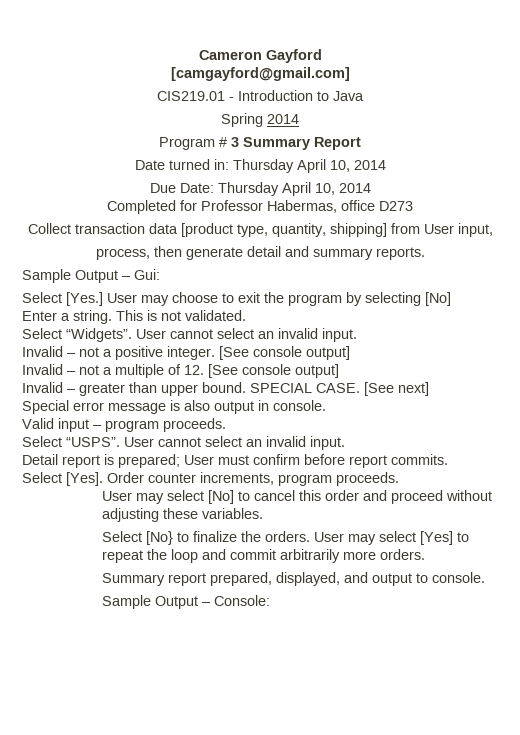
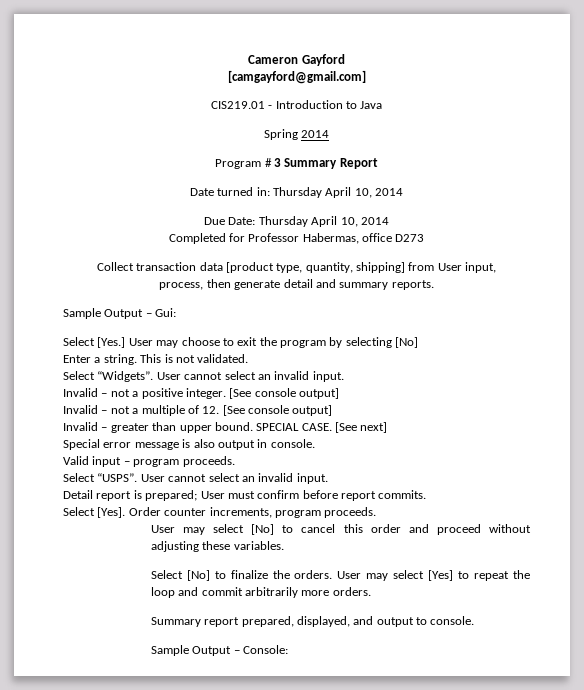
[146,531,174,545] [No} -> [186,570,210,581] [No]

